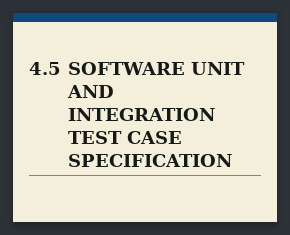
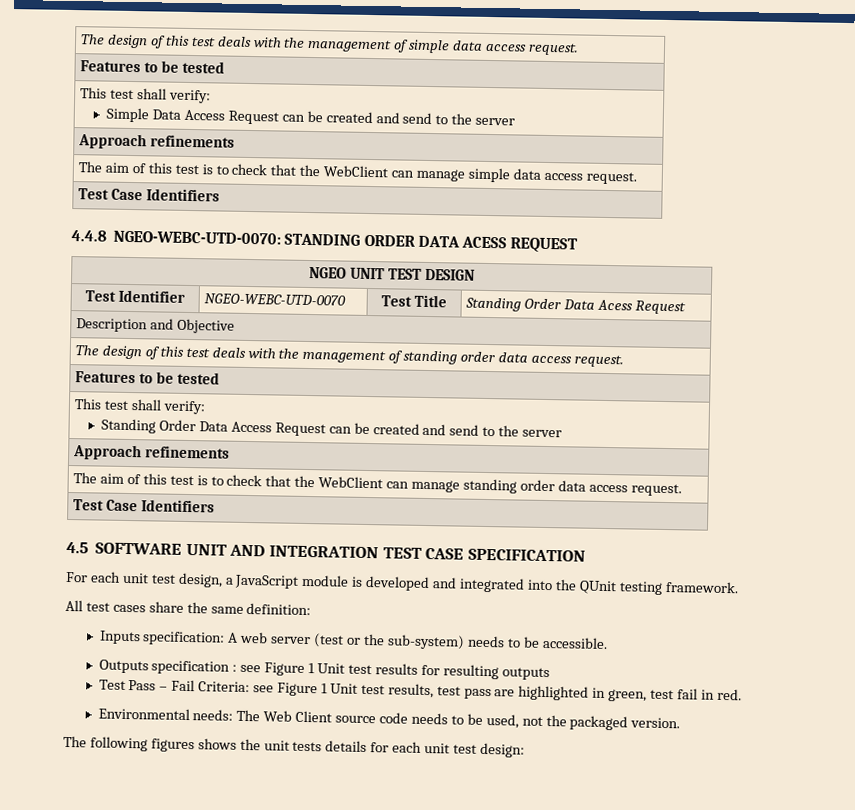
(29, 68) none -> [80,34,579,56] [80,60,225,74] [80,87,211,104] [106,107,516,126] [78,133,235,150] [78,161,637,185] [78,188,220,202] [71,230,579,253] [309,267,475,281] [85,289,185,303] [204,293,347,306] [381,294,447,308] [465,297,686,315] [76,318,235,334] [75,345,624,368] [75,371,220,385] [74,398,206,415] [101,418,563,438] [73,444,230,461] [73,472,682,497] [73,499,215,513] The design of this test deals with the management of simple data access request. // Features to be tested // This test shall verify: // Simple Data Access Request can be created and send to the server // Approach refinements // The aim of this test is to check that the WebClient can manage simple data access request. // Test Case Identifiers // 4.4.8 NGEO-WEBC-UTD-0070: STANDING ORDER DATA ACESS REQUEST // NGEO UNIT TEST DESIGN // Test Identifier | NGEO-WEBC-UTD-0070 | Test Title | Standing Order Data Acess Request // Description and Objective // The design of this test deals with the management of standing order data access request. // Features to be tested // This test shall verify: // Standing Order Data Access Request can be created and send to the server // Approach refinements // The aim of this test is to check that the WebClient can manage standing order data access request. // Test Case Identifiers //
(233, 160) none -> [65,571,739,595] [65,599,312,616] [98,630,608,650] [98,659,550,681] [98,679,742,702] [97,707,681,731] [63,735,525,758] // For each unit test design, a JavaScript module is developed and integrated into the QUnit testing framework. // All test cases share the same definition: // Inputs specification: A web server (test or the sub-system) needs to be accessible. // Outputs specification : see Figure 1 Unit test results for resulting outputs // Test Pass – Fail Criteria: see Figure 1 Unit test results, test pass are highlighted in green, test fail in red. // Environmental needs: The Web Client source code needs to be used, not the packaged version. // The following figures shows the unit tests details for each unit test design:

